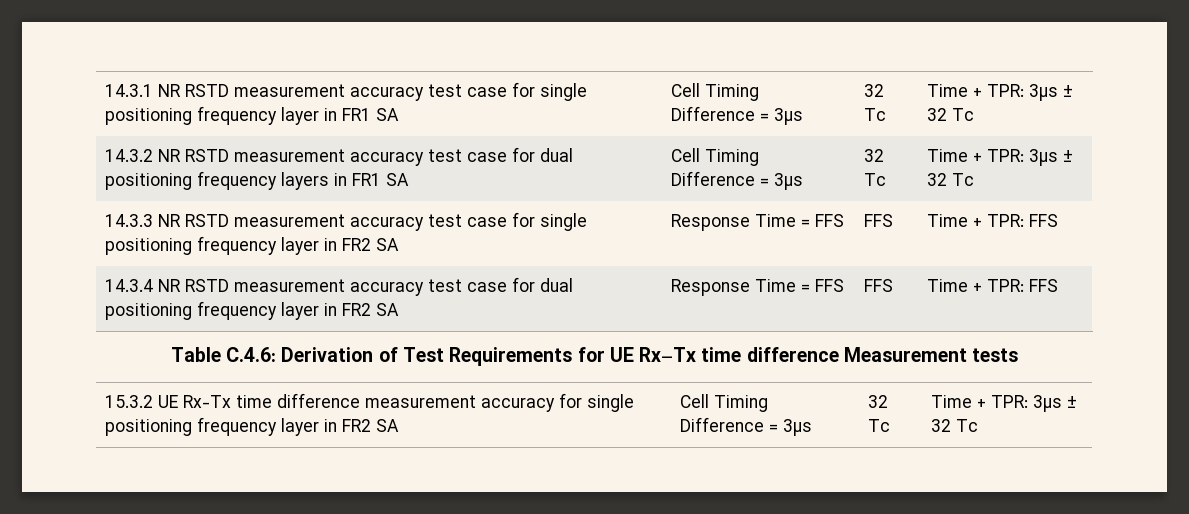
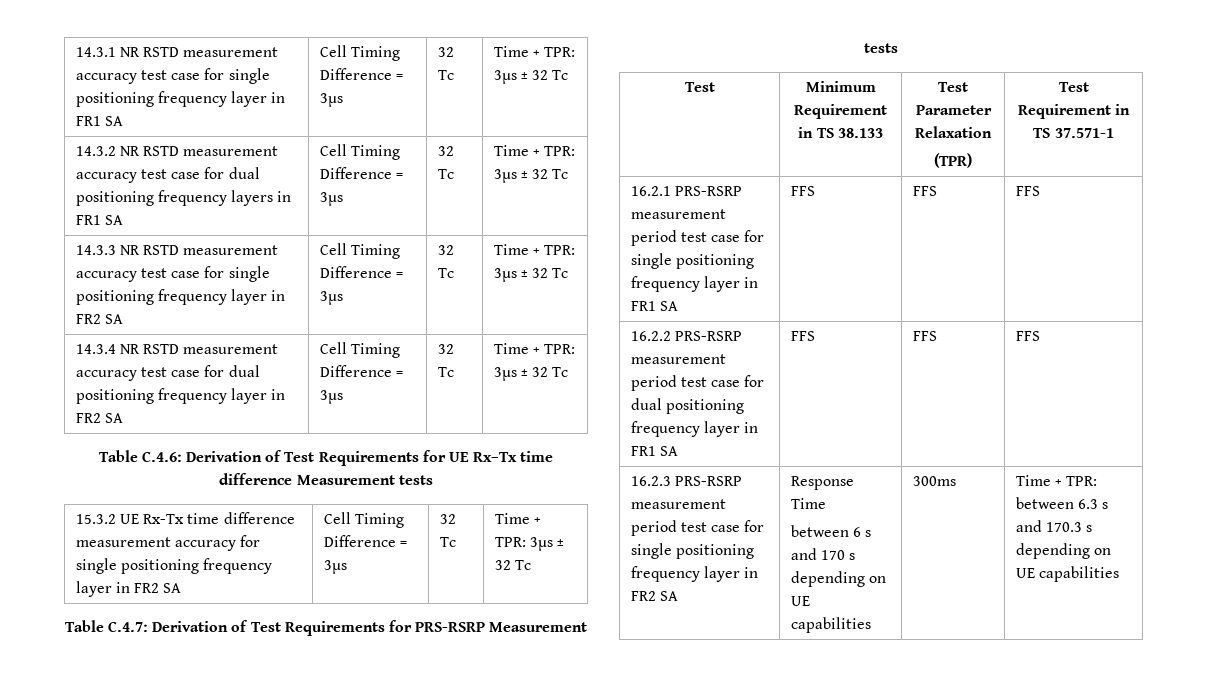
[671,214,845,231] [864,214,894,227] [927,214,1059,227] Response Time = FFS | FFS | Time + TPR: FFS -> [319,243,401,259] [319,266,404,278] [319,291,343,305] [437,245,454,255] [437,268,454,278] [493,244,576,255] [493,268,569,282] Cell Timing Difference = 3µs | 32 Tc | Time + TPR: 3µs ± 32 Tc
[671,279,845,296] [864,279,894,292] [927,279,1059,292] Response Time = FFS | FFS | Time + TPR: FFS -> [319,342,401,358] [319,365,404,377] [319,390,343,404] [437,344,454,354] [437,367,454,377] [493,343,576,354] [493,367,569,381] Cell Timing Difference = 3µs | 32 Tc | Time + TPR: 3µs ± 32 Tc
(979, 425) none -> [64,620,588,636] [864,43,898,53] [684,82,715,92] [805,81,876,92] [794,104,887,119] [798,127,883,138] [938,82,968,92] [915,105,992,115] [915,126,992,138] [934,153,972,168] [1058,82,1089,92] [1017,104,1131,119] [1033,128,1114,138] [630,186,743,196] [630,209,726,219] [630,230,765,246] [630,253,755,269] [630,276,759,292] [630,301,679,311] [790,186,815,196] [912,186,937,196] [1015,186,1040,196] [630,331,743,341] [630,354,726,364] [630,375,765,391] [630,398,745,414] [630,421,759,437] [630,446,679,456] [790,331,815,341] [912,331,937,341] [1015,331,1040,341] [630,476,743,486] [630,499,726,509] [630,520,765,536] [630,543,755,559] [630,566,759,582] [630,591,679,601] [790,476,854,490] [790,498,826,509] [790,525,872,537] [790,548,856,560] [790,571,887,587] [790,596,810,606] [790,617,871,633] [912,476,956,486] [1015,475,1098,486] [1015,497,1109,509] [1015,520,1093,532] [1015,543,1112,559] [1015,566,1120,582] // Table C.4.7: Derivation of Test Requirements for PRS-RSRP Measurement tests // Test | Minimum Requirement in TS 38.133 | Test Parameter Relaxation // (TPR) | Test Requirement in TS 37.571-1 // 16.2.1 PRS-RSRP measurement period test case for single positioning frequency layer in FR1 SA | FFS | FFS | FFS // 16.2.2 PRS-RSRP measurement period test case for dual positioning frequency layer in FR1 SA | FFS | FFS | FFS // 16.2.3 PRS-RSRP measurement period test case for single positioning frequency layer in FR2 SA | Response Time // between 6 s and 170 s depending on UE capabilities | 300ms | Time + TPR: between 6.3 s and 170.3 s depending on UE capabilities

